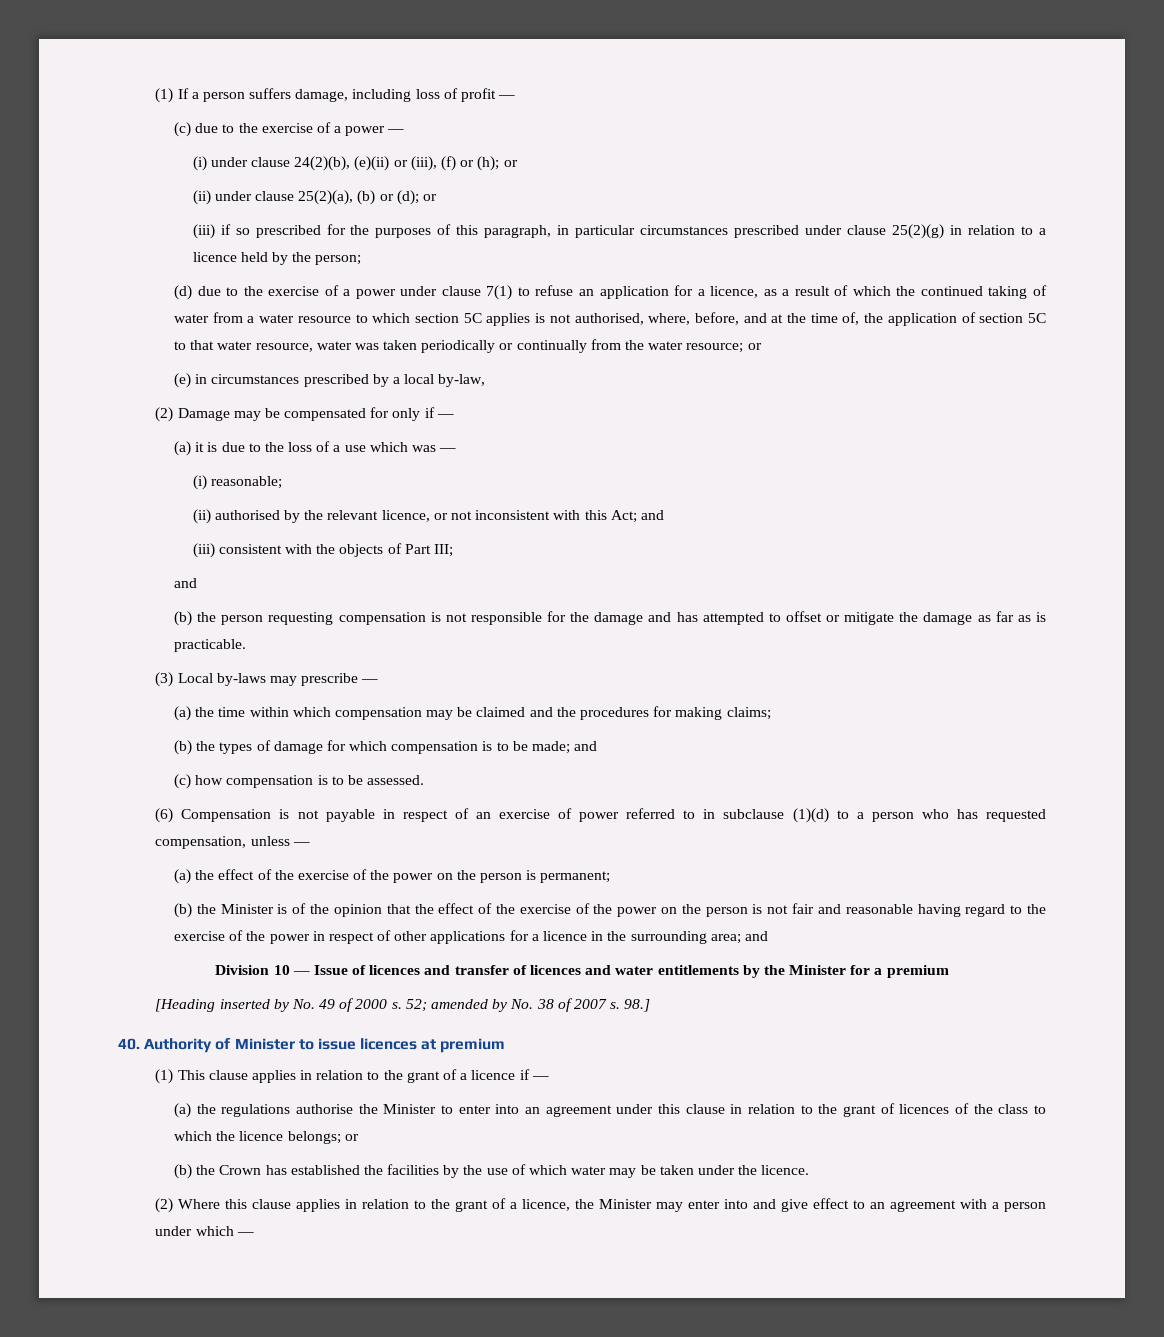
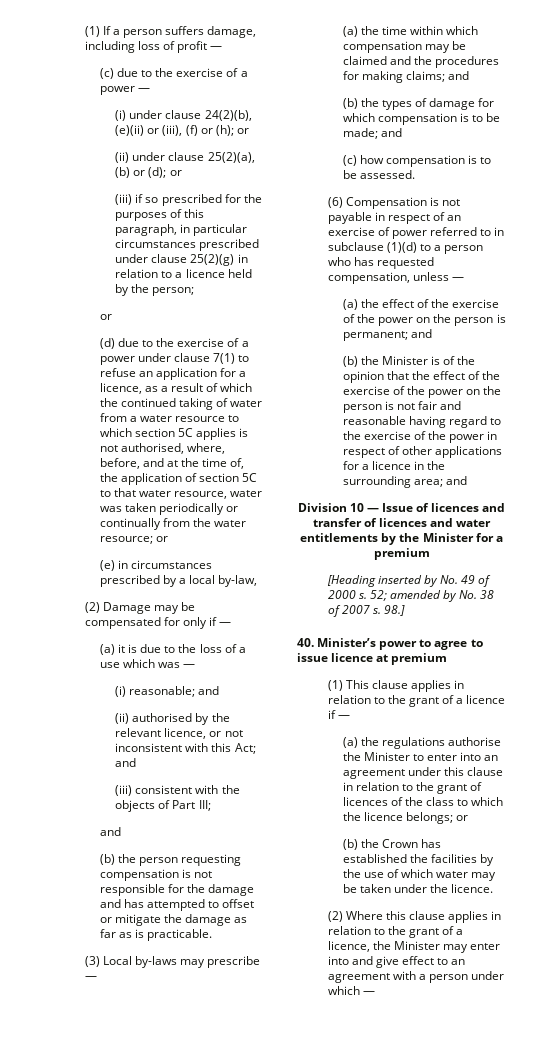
(362, 260) none -> [99,314,112,320] // or
(282, 482) none -> [198,686,220,695] and
(771, 713) none -> [448,71,470,80] and
(611, 877) none -> [411,329,433,338] and
[144,1038,295,1053] Authority of Minister -> [317,638,468,650] Minister’s power to agree
[360,1038,418,1050] licences -> [331,653,374,662] licence

